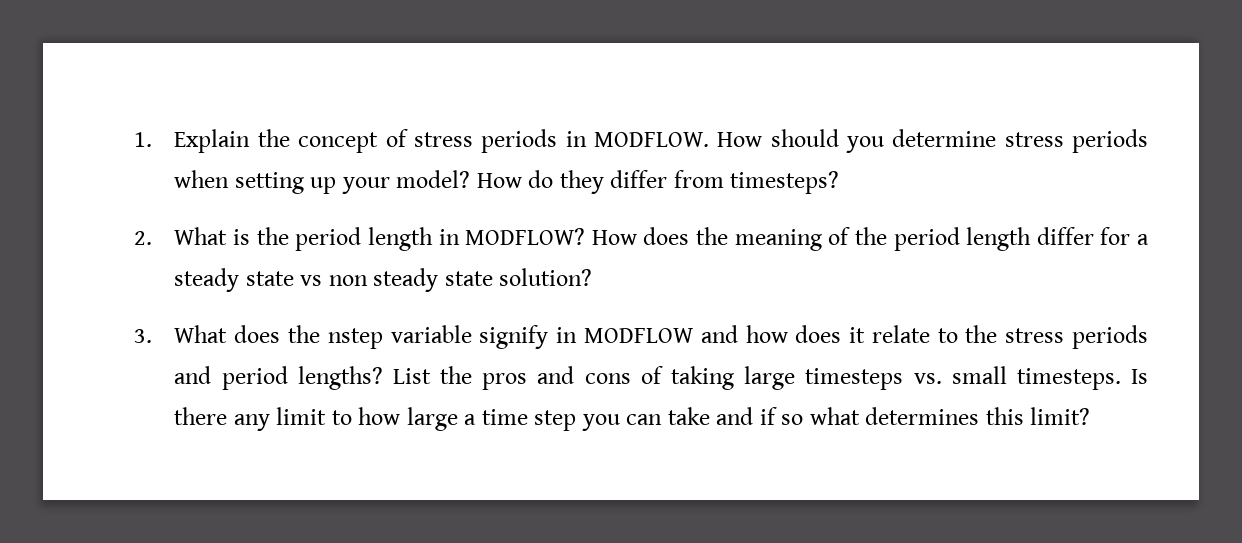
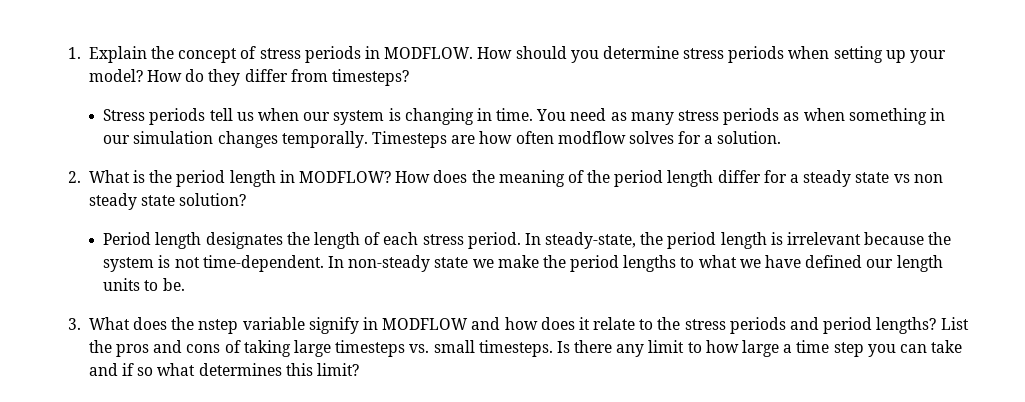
(840, 182) none -> [103,108,945,125] [103,131,782,148] // Stress periods tell us when our system is changing in time. You need as many stress periods as when something in our simulation changes temporally. Timesteps are how often modflow solves for a solution.
(593, 277) none -> [103,232,952,249] [103,255,943,272] [103,278,185,291] // Period length designates the length of each stress period. In steady-state, the period length is irrelevant because the system is not time-dependent. In non-steady state we make the period lengths to what we have defined our length units to be.

